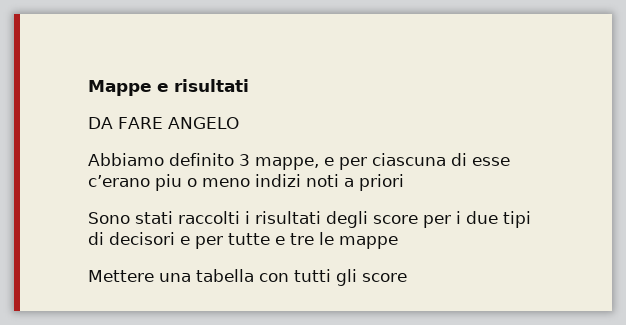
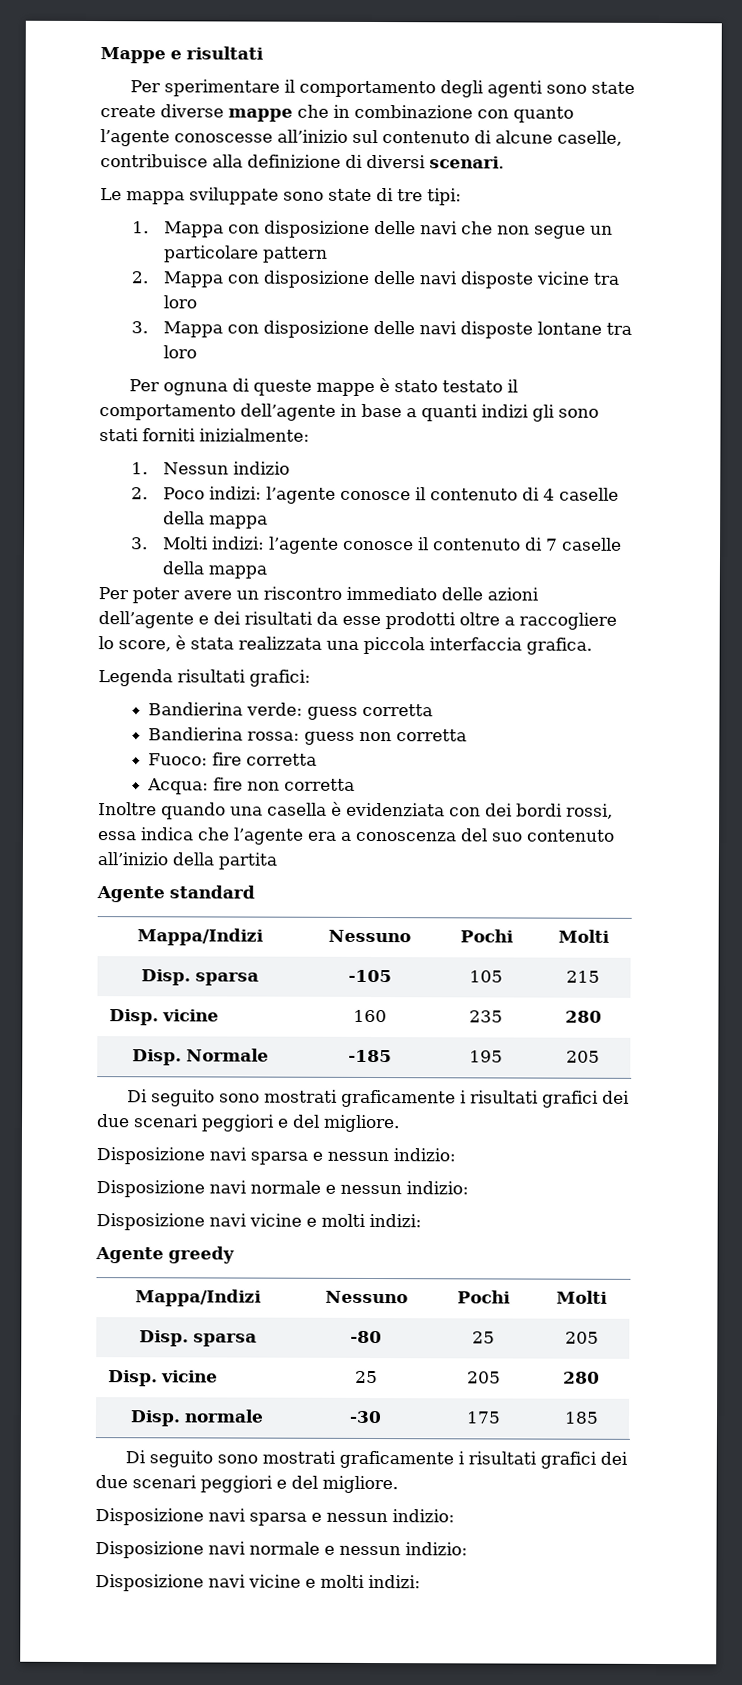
[88,117,239,129] [88,153,510,170] [88,174,404,191] [88,211,531,228] [88,232,398,249] [88,269,407,286] DA FARE ANGELO // Abbiamo definito 3 mappe, e per ciascuna di esse c’erano piu o meno indizi noti a priori // Sono stati raccolti i risultati degli score per i due tipi di decisori e per tutte e tre le mappe // Mettere una tabella con tutti gli score -> [129,79,635,98] [100,104,574,123] [100,129,622,147] [100,154,504,169] [100,187,462,206] [132,220,614,239] [164,245,329,263] [131,270,620,289] [163,295,198,309] [131,320,633,339] [163,345,198,359] [128,378,518,397] [99,403,599,422] [99,428,310,442] [131,461,291,475] [131,486,620,504] [163,511,269,529] [131,536,623,554] [162,561,268,579] [98,586,539,604] [98,611,617,630] [98,635,592,655] [98,669,311,687] [148,702,434,720] [148,727,468,745] [148,752,318,766] [147,777,356,795] [98,801,613,820] [98,827,615,845] [97,852,277,870] [96,885,255,903] [137,928,264,946] [328,929,411,943] [459,929,514,943] [557,929,610,943] [141,969,259,986] [347,969,392,983] [469,970,503,983] [566,970,600,983] [109,1009,220,1026] [352,1009,387,1023] [469,1010,503,1023] [564,1010,602,1023] [131,1048,269,1066] [347,1049,392,1063] [469,1050,503,1063] [566,1050,600,1063] [126,1089,630,1108] [97,1114,400,1133] [96,1147,456,1165] [96,1180,469,1198] [96,1213,422,1231] [95,1246,235,1264] [134,1289,262,1307] [324,1290,408,1304] [457,1290,511,1304] [556,1290,608,1304] [138,1330,257,1347] [350,1330,382,1344] [472,1331,495,1344] [564,1331,599,1344] [108,1370,219,1387] [354,1370,378,1384] [466,1371,501,1384] [563,1371,600,1384] [130,1409,264,1427] [349,1410,382,1424] [465,1411,501,1424] [563,1411,599,1424] [124,1450,628,1469] [95,1475,398,1494] [95,1508,455,1526] [95,1541,468,1559] [95,1574,421,1592] Per sperimentare il comportamento degli agenti sono state create diverse mappe che in combinazione con quanto l’agente conoscesse all’inizio sul contenuto di alcune caselle, contribuisce alla definizione di diversi scenari. // Le mappa sviluppate sono state di tre tipi: // 1. Mappa con disposizione delle navi che non segue un particolare pattern // 2. Mappa con disposizione delle navi disposte vicine tra loro // 3. Mappa con disposizione delle navi disposte lontane tra loro // Per ognuna di queste mappe è stato testato il comportamento dell’agente in base a quanti indizi gli sono stati forniti inizialmente: // 1. Nessun indizio // 2. Poco indizi: l’agente conosce il contenuto di 4 caselle della mappa // 3. Molti indizi: l’agente conosce il contenuto di 7 caselle della mappa // Per poter avere un riscontro immediato delle azioni dell’agente e dei risultati da esse prodotti oltre a raccogliere lo score, è stata realizzata una piccola interfaccia grafica. // Legenda risultati grafici: // Bandierina verde: guess corretta // Bandierina rossa: guess non corretta // Fuoco: fire corretta // Acqua: fire non corretta // Inoltre quando una casella è evidenziata con dei bordi rossi, essa indica che l’agente era a conoscenza del suo contenuto all’inizio della partita // Agente standard // Mappa/Indizi | Nessuno | Pochi | Molti // Disp. sparsa | -105 | 105 | 215 // Disp. vicine | 160 | 235 | 280 // Disp. Normale | -185 | 195 | 205 // Di seguito sono mostrati graficamente i risultati grafici dei due scenari peggiori e del migliore. // Disposizione navi sparsa e nessun indizio: // Disposizione navi normale e nessun indizio: // Disposizione navi vicine e molti indizi: // Agente greedy // Mappa/Indizi | Nessuno | Pochi | Molti // Disp. sparsa | -80 | 25 | 205 // Disp. vicine | 25 | 205 | 280 // Disp. normale | -30 | 175 | 185 // Di seguito sono mostrati graficamente i risultati grafici dei due scenari peggiori e del migliore. // Disposizione navi sparsa e nessun indizio: // Disposizione navi normale e nessun indizio: // Disposizione navi vicine e molti indizi:

